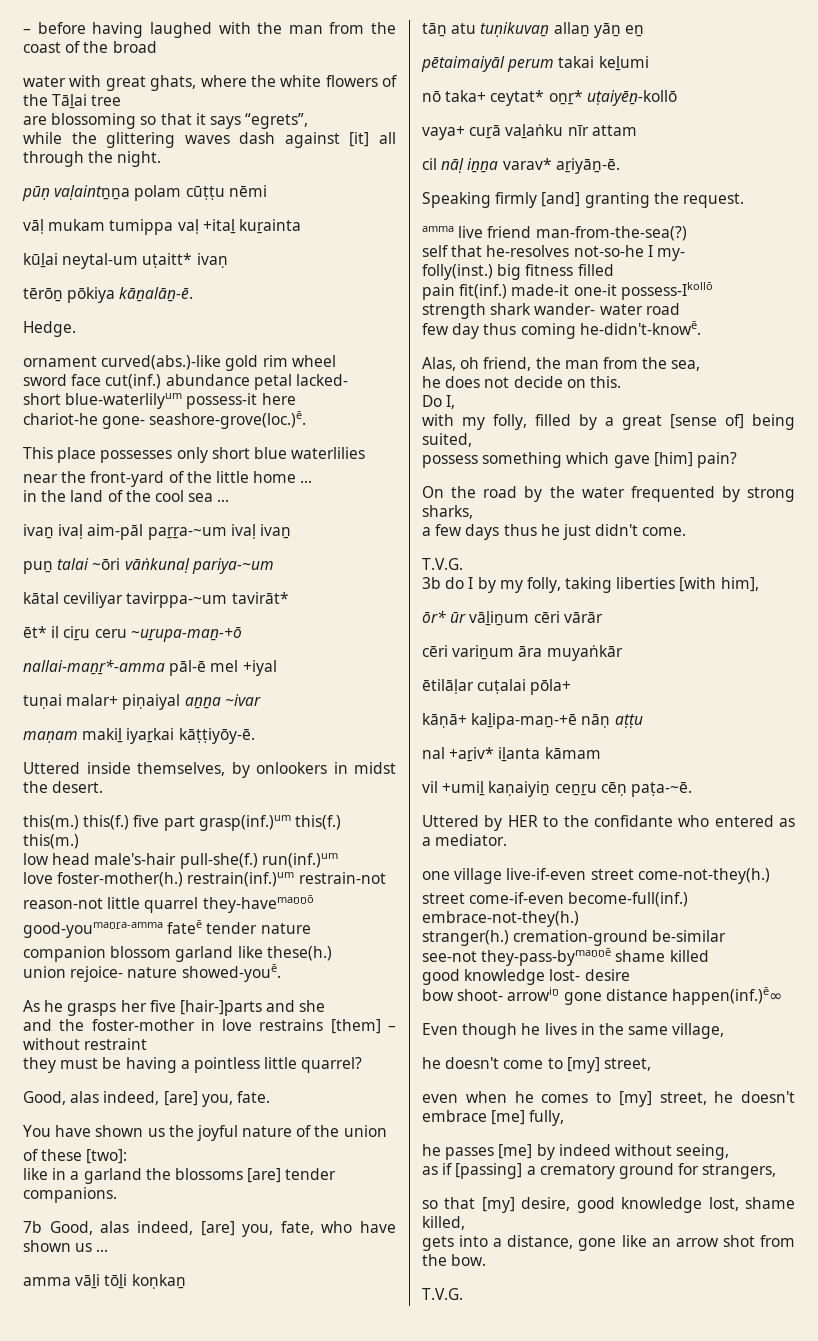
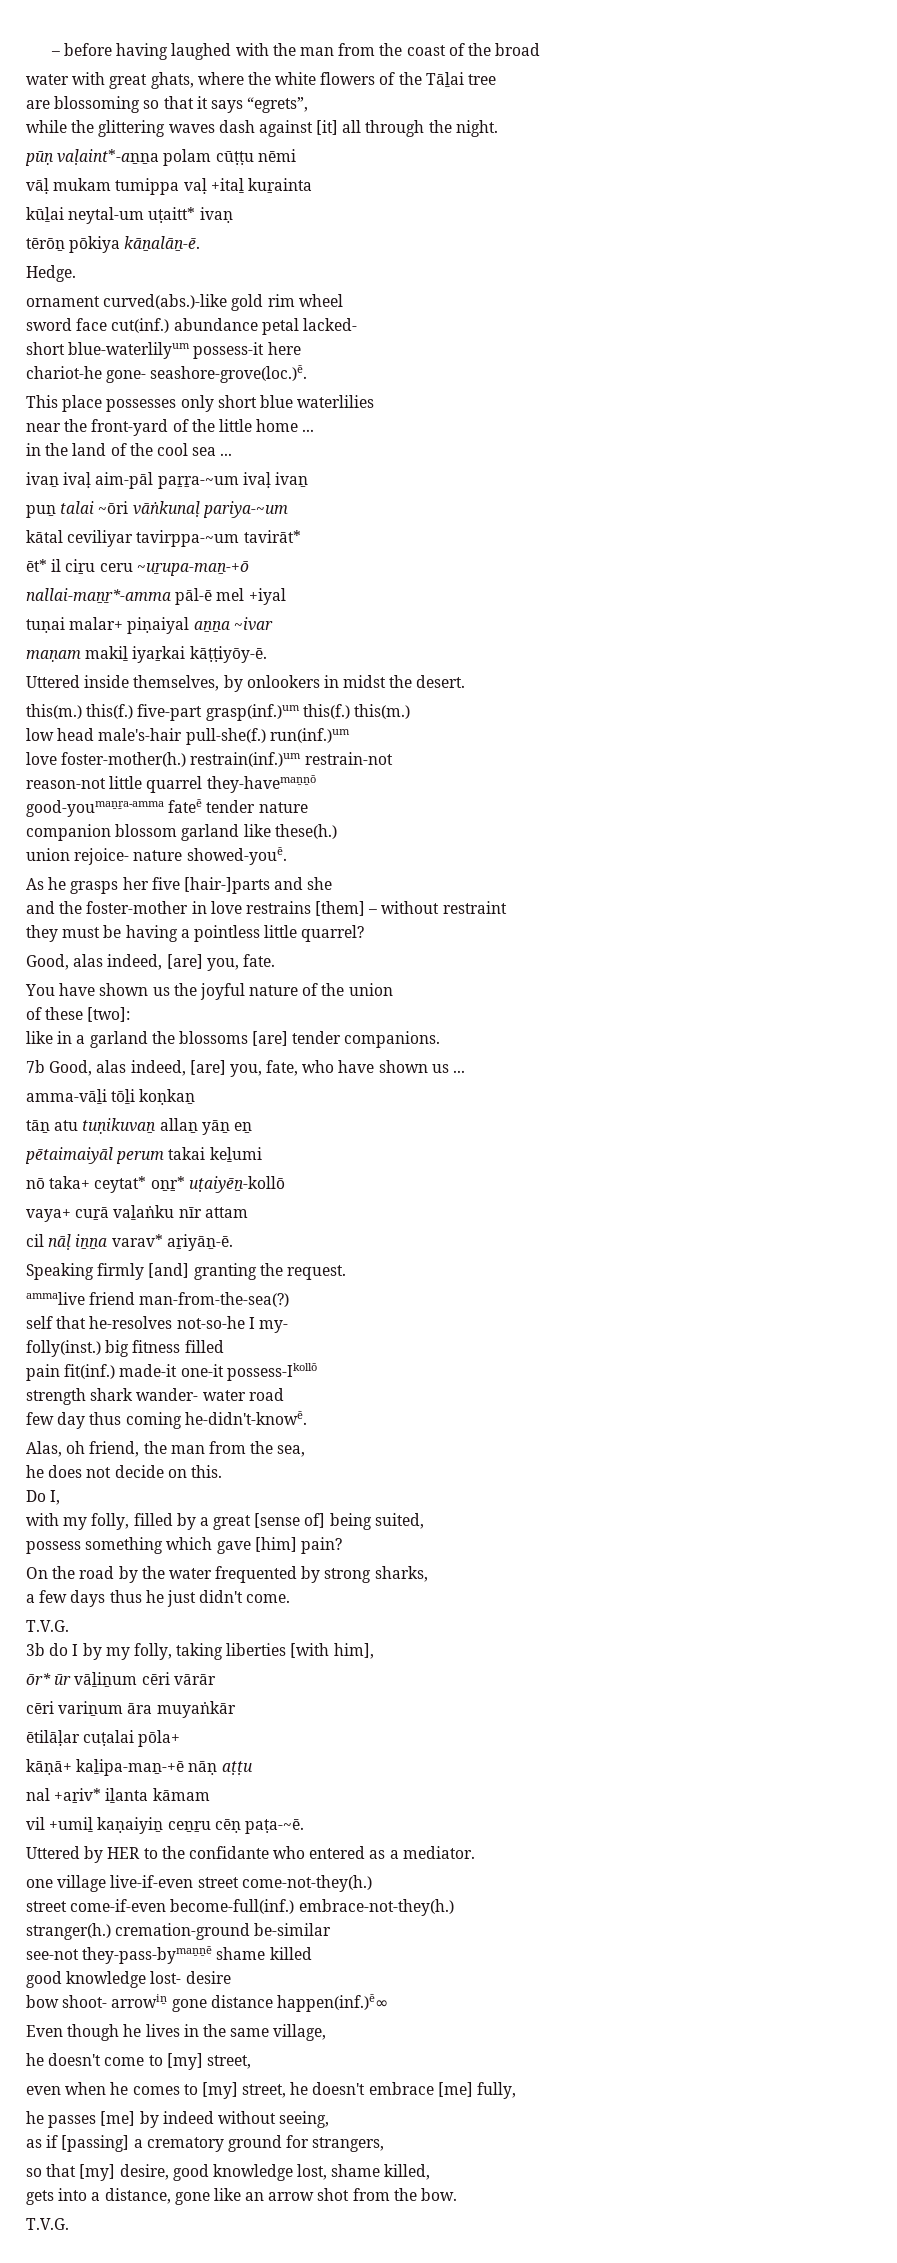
[54,185,131,200] vaḷaintṉṉa -> [57,149,160,165] vaḷaint*-aṉṉa
[133,815,195,831] five part -> [137,704,203,721] five-part
[23,1274,101,1289] amma vāḻi -> [26,1089,107,1104] amma-vāḻi
[422,226,484,238] amma live -> [26,1292,85,1305] ammalive

